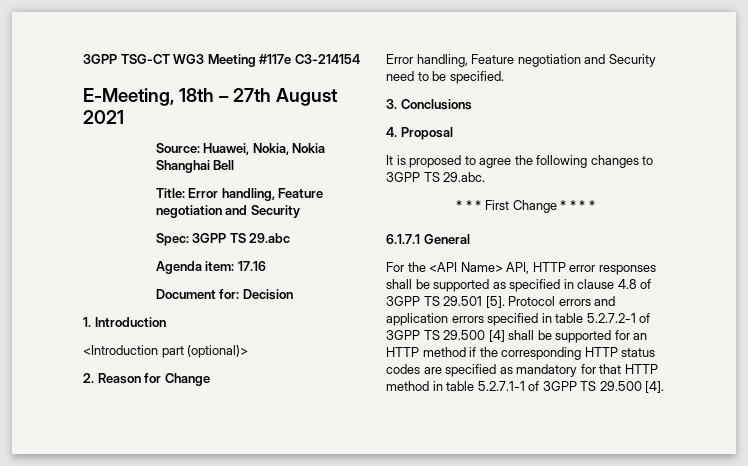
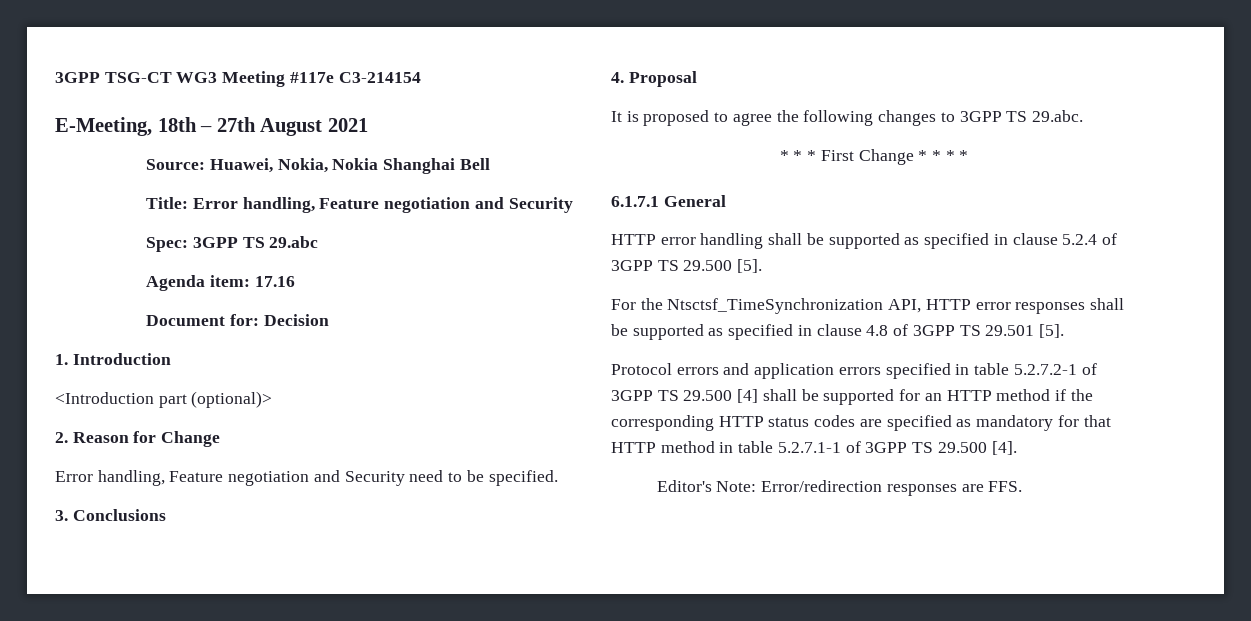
(470, 239) none -> [611,233,1117,249] [611,259,763,273] // HTTP error handling shall be supported as specified in clause 5.2.4 of 3GPP TS 29.500 [5].
[429,262,503,272] <API Name> -> [667,298,884,314] Ntsctsf_TimeSynchronization
(505, 302) none -> (1064, 331) //
(665, 387) none -> [656,480,1023,496] // Editor's Note: Error/redirection responses are FFS.

